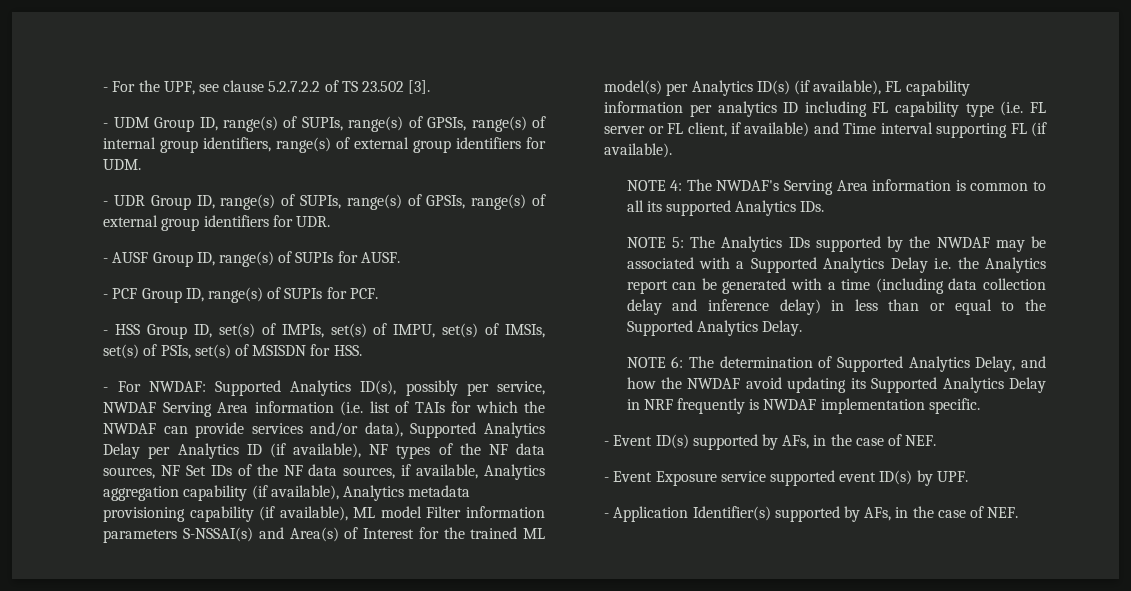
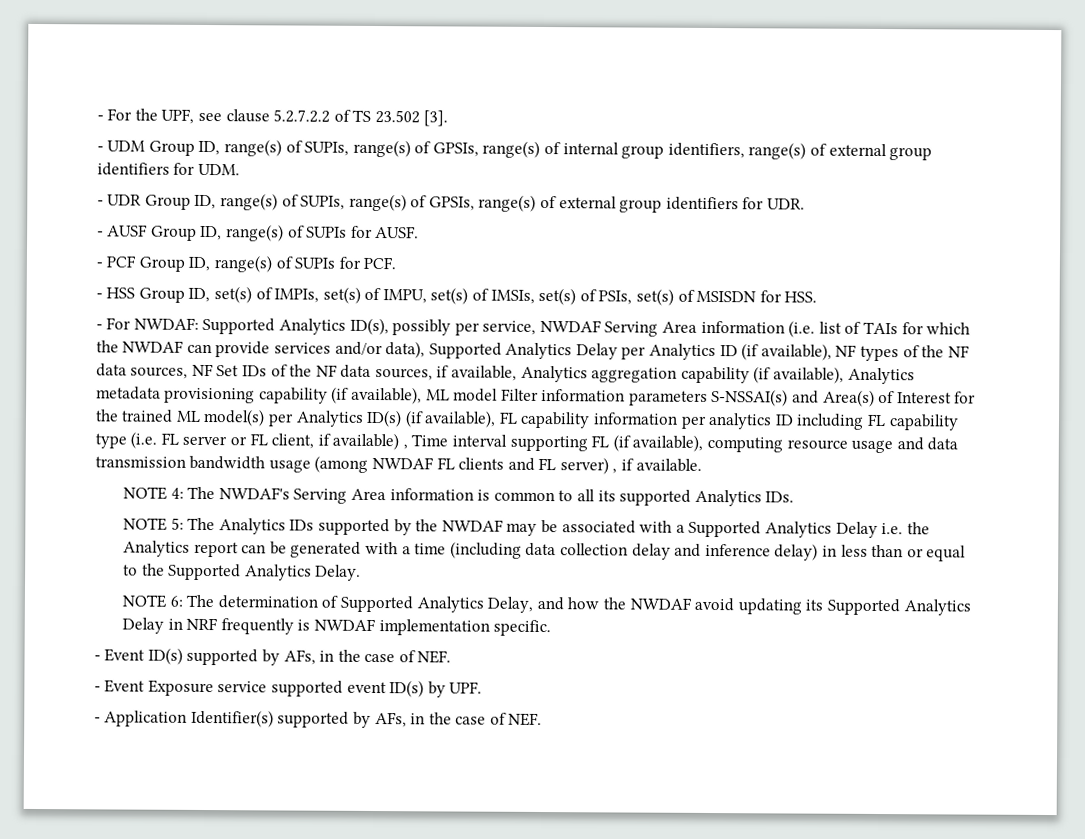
[813,122,839,134] and -> [402,444,408,450] ,
[604,143,673,158] available). -> [632,434,959,454] [94,455,702,475] available), computing resource usage and data transmission bandwidth usage (among NWDAF FL clients and FL server) , if available.

